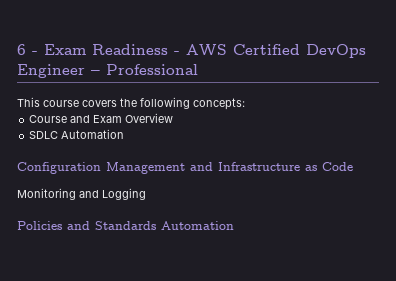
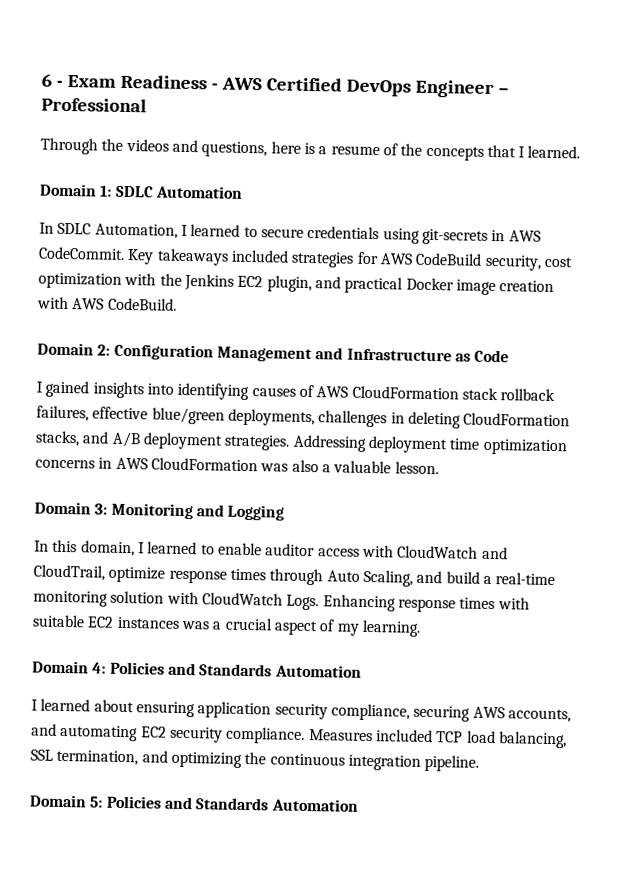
[17,97,245,110] [29,113,174,123] [29,129,125,139] This course covers the following concepts: // Course and Exam Overview // SDLC Automation // -> [40,137,581,161] [39,183,243,199] [39,222,541,245] [38,246,573,271] [38,272,555,296] [37,296,177,311] [37,342,111,356] Through the videos and questions, here is a resume of the concepts that I learned. // Domain 1: SDLC Automation // In SDLC Automation, I learned to secure credentials using git-secrets in AWS CodeCommit. Key takeaways included strategies for AWS CodeBuild security, cost optimization with the Jenkins EC2 plugin, and practical Docker image creation with AWS CodeBuild. // Domain 2:
[17,188,146,200] Monitoring and Logging // -> [36,380,556,402] [36,405,571,429] [35,430,568,456] [35,457,439,475] [34,501,285,521] [34,539,508,560] [33,564,556,587] [33,590,530,613] [32,614,421,637] [32,660,362,678] [31,698,571,723] [31,723,567,749] [30,749,480,772] [29,794,104,808] I gained insights into identifying causes of AWS CloudFormation stack rollback failures, effective blue/green deployments, challenges in deleting CloudFormation stacks, and A/B deployment strategies. Addressing deployment time optimization concerns in AWS CloudFormation was also a valuable lesson. // Domain 3: Monitoring and Logging // In this domain, I learned to enable auditor access with CloudWatch and CloudTrail, optimize response times through Auto Scaling, and build a real-time monitoring solution with CloudWatch Logs. Enhancing response times with suitable EC2 instances was a crucial aspect of my learning. // Domain 4: Policies and Standards Automation // I learned about ensuring application security compliance, securing AWS accounts, and automating EC2 security compliance. Measures included TCP load balancing, SSL termination, and optimizing the continuous integration pipeline. // Domain 5:

